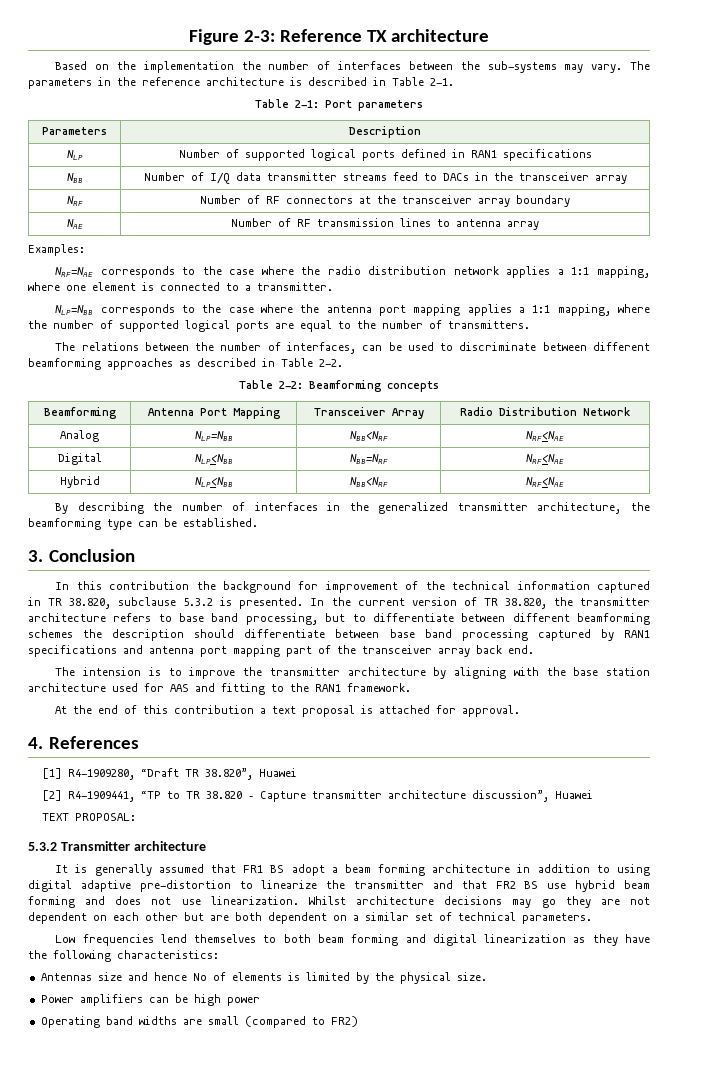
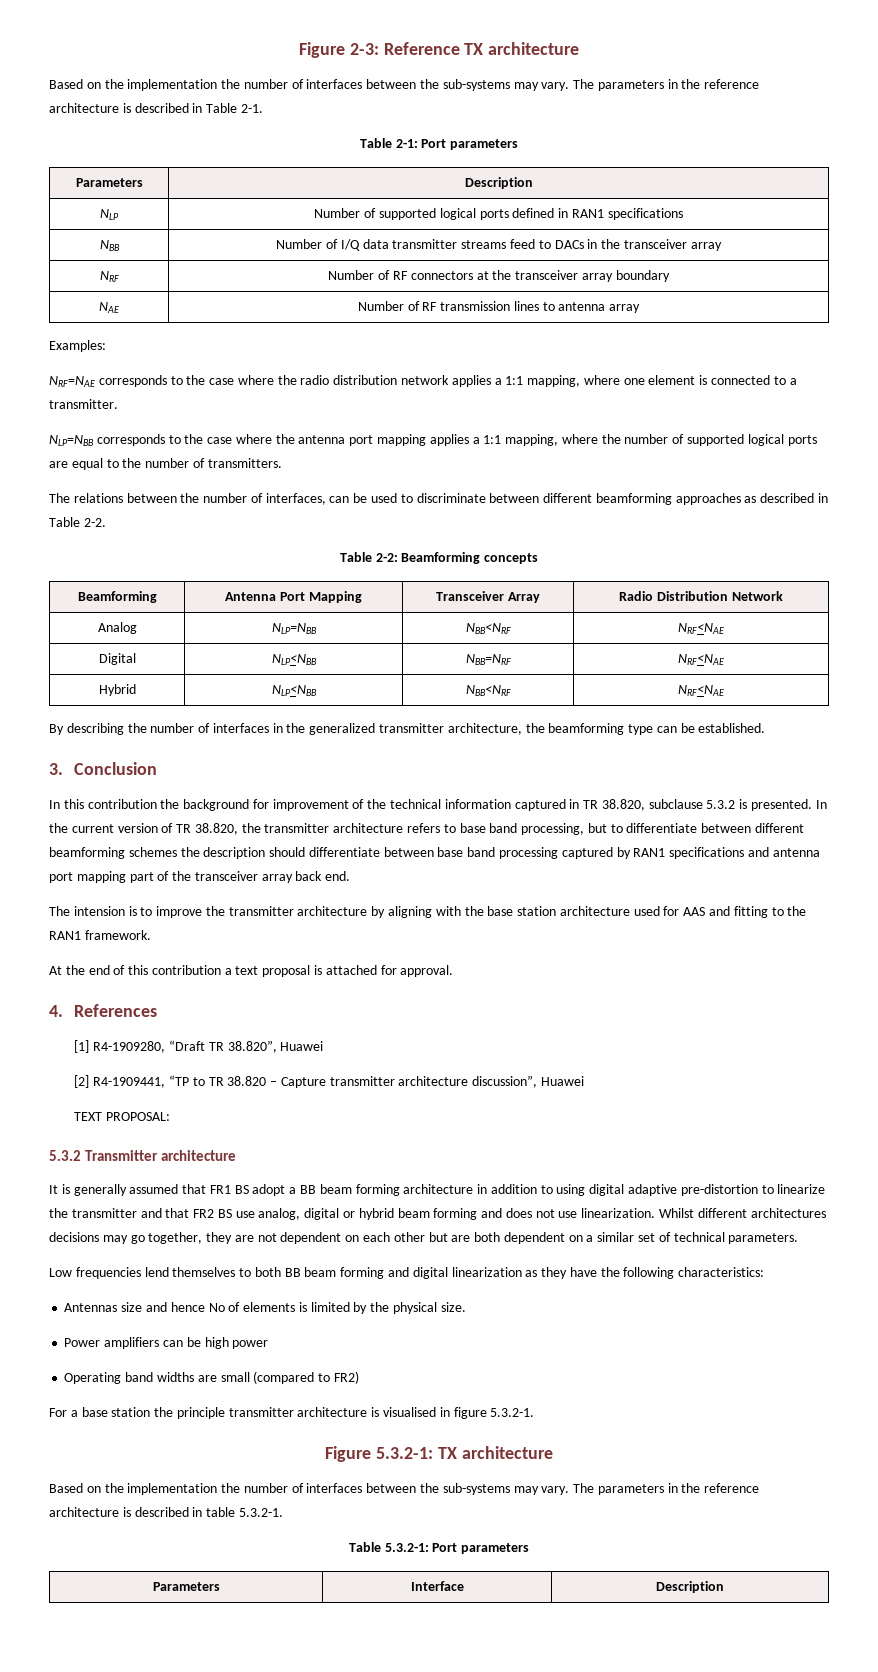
(338, 870) none -> [300,1185,317,1194] BB
(567, 886) none -> [258,1208,356,1220] analog, digital or
[356,896,435,905] architecture -> [697,1208,826,1218] different architectures
(556, 903) none -> [148,1232,203,1244] together,
(311, 938) none -> [284,1268,301,1277] BB
(358, 1021) none -> [49,1407,535,1419] [325,1446,553,1462] [49,1483,760,1495] [49,1507,283,1517] [348,1542,530,1554] [152,1582,220,1591] [410,1581,464,1591] [656,1581,724,1593] // For a base station the principle transmitter architecture is visualised in figure 5.3.2-1. // Figure 5.3.2-1: TX architecture // Based on the implementation the number of interfaces between the sub-systems may vary. The parameters in the reference architecture is described in table 5.3.2-1. // Table 5.3.2-1: Port parameters // Parameters | Interface | Description

